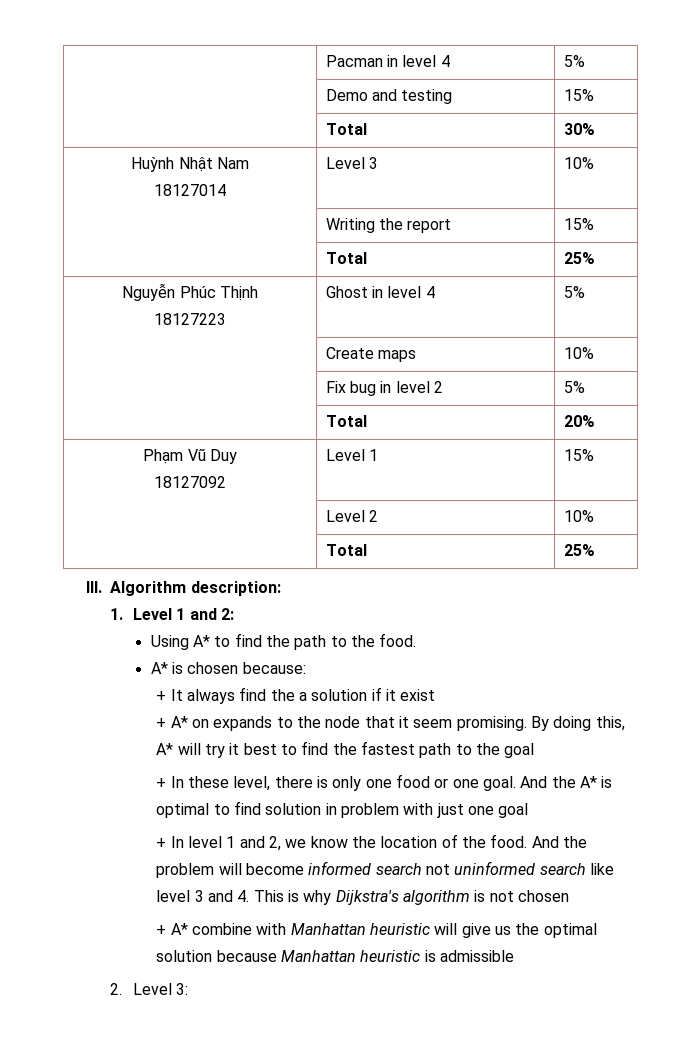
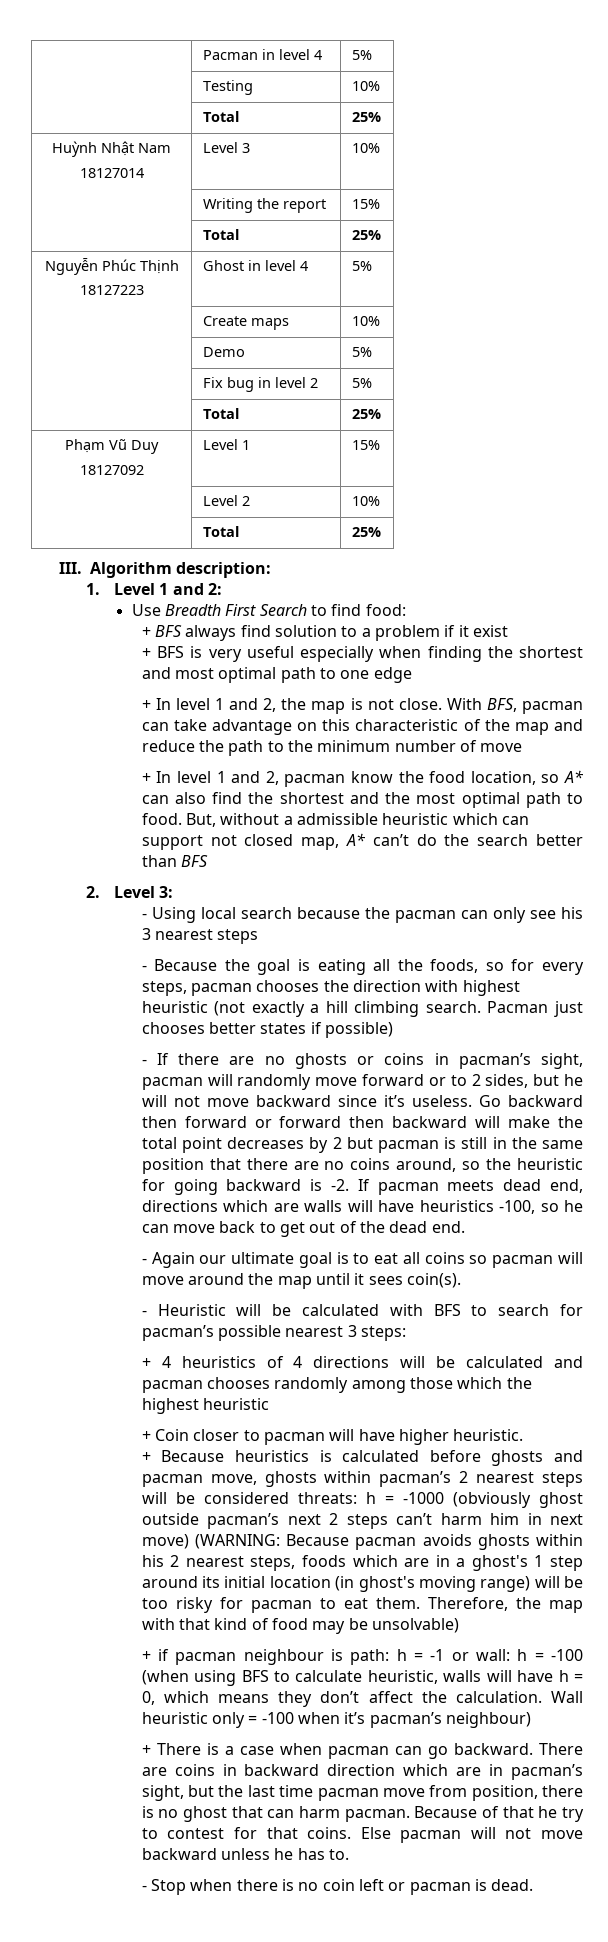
[325,89,453,104] [563,89,594,101] [325,123,367,135] [563,123,595,135] Demo and testing | 15% // | Total | 30% -> [202,80,253,95] [351,81,380,91] [202,111,239,122] [351,112,381,122] Testing | 10% // | Total | 25%
(594, 353) none -> [202,347,245,357] [351,347,372,357] // | Demo | 5%
[563,415,595,427] 20% -> [351,409,381,419] 25%
[150,633,417,650] [150,662,306,674] [156,689,183,701] Using A* to find the path to the food. // A* is chosen because: // + It -> [131,604,406,616] [141,625,183,637] Use Breadth First Search to find food: // + BFS
[270,689,368,701] the a solution -> [275,625,440,641] solution to a problem
[170,716,625,731] [156,741,535,758] [156,774,613,791] [156,801,529,818] [156,834,587,851] [156,861,614,878] [156,890,569,905] [156,923,597,938] [156,950,515,962] [109,983,189,995] A* on expands to the node that it seem promising. By doing this, A* will try it best to find the fastest path to the goal // + In these level, there is only one food or one goal. And the A* is optimal to find solution in problem with just one goal // + In level 1 and 2, we know the location of the food. And the problem will become informed search not uninformed search like level 3 and 4. This is why Dijkstra's algorithm is not chosen // + A* combine with Manhattan heuristic will give us the optimal solution because Manhattan heuristic is admissible // 2. Level 3: -> [157,646,583,662] [141,667,412,683] [141,698,583,714] [141,719,583,735] [141,740,523,756] [141,770,585,787] [141,792,583,808] [141,813,529,827] [141,833,583,850] [141,855,209,867] [86,886,174,898] [141,907,583,923] [141,928,259,944] [141,959,585,975] [141,980,520,996] [141,1001,583,1017] [141,1022,394,1038] [141,1053,583,1069] [141,1074,584,1090] [141,1095,583,1107] [141,1116,583,1128] [141,1137,584,1153] [141,1158,583,1174] [141,1179,583,1195] [141,1200,583,1214] [141,1221,465,1237] [141,1252,583,1268] [141,1273,461,1289] [141,1304,583,1316] [141,1325,407,1341] [141,1356,583,1368] [141,1377,532,1393] [141,1398,270,1414] [141,1429,524,1445] [141,1450,583,1466] [141,1471,583,1487] [141,1492,583,1508] [141,1513,583,1529] [141,1534,583,1550] [141,1555,584,1571] [141,1576,583,1592] [141,1597,584,1613] [141,1618,459,1634] [141,1649,583,1665] [141,1670,583,1686] [141,1691,583,1707] [141,1712,531,1728] [141,1743,583,1759] [141,1764,583,1780] [141,1785,583,1801] [141,1806,584,1822] [141,1827,584,1843] [141,1848,350,1860] [141,1879,534,1895] BFS is very useful especially when finding the shortest and most optimal path to one edge // + In level 1 and 2, the map is not close. With BFS, pacman can take advantage on this characteristic of the map and reduce the path to the minimum number of move // + In level 1 and 2, pacman know the food location, so A* can also find the shortest and the most optimal path to food. But, without a admissible heuristic which can support not closed map, A* can’t do the search better than BFS // 2. Level 3: // - Using local search because the pacman can only see his 3 nearest steps // - Because the goal is eating all the foods, so for every steps, pacman chooses the direction with highest heuristic (not exactly a hill climbing search. Pacman just chooses better states if possible) // - If there are no ghosts or coins in pacman’s sight, pacman will randomly move forward or to 2 sides, but he will not move backward since it’s useless. Go backward then forward or forward then backward will make the total point decreases by 2 but pacman is still in the same position that there are no coins around, so the heuristic for going backward is -2. If pacman meets dead end, directions which are walls will have heuristics -100, so he can move back to get out of the dead end. // - Again our ultimate goal is to eat all coins so pacman will move around the map until it sees coin(s). // - Heuristic will be calculated with BFS to search for pacman’s possible nearest 3 steps: // + 4 heuristics of 4 directions will be calculated and pacman chooses randomly among those which the highest heuristic // + Coin closer to pacman will have higher heuristic. // + Because heuristics is calculated before ghosts and pacman move, ghosts within pacman’s 2 nearest steps will be considered threats: h = -1000 (obviously ghost outside pacman’s next 2 steps can’t harm him in next move) (WARNING: Because pacman avoids ghosts within his 2 nearest steps, foods which are in a ghost's 1 step around its initial location (in ghost's moving range) will be too risky for pacman to eat them. Therefore, the map with that kind of food may be unsolvable) // + if pacman neighbour is path: h = -1 or wall: h = -100 (when using BFS to calculate heuristic, walls will have h = 0, which means they don’t affect the calculation. Wall heuristic only = -100 when it’s pacman’s neighbour) // + There is a case when pacman can go backward. There are coins in backward direction which are in pacman’s sight, but the last time pacman move from position, there is no ghost that can harm pacman. Because of that he try to contest for that coins. Else pacman will not move backward unless he has to. // - Stop when there is no coin left or pacman is dead.

